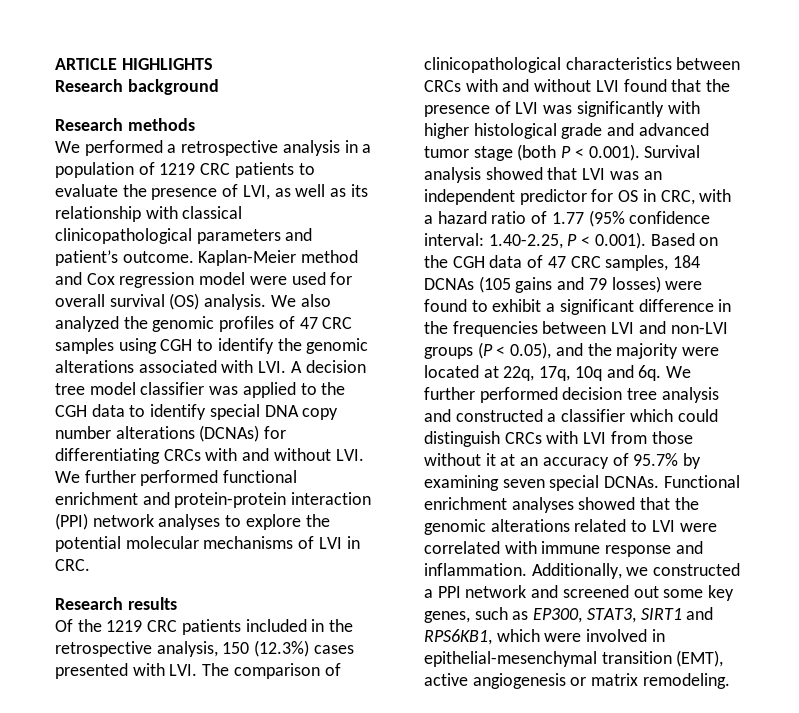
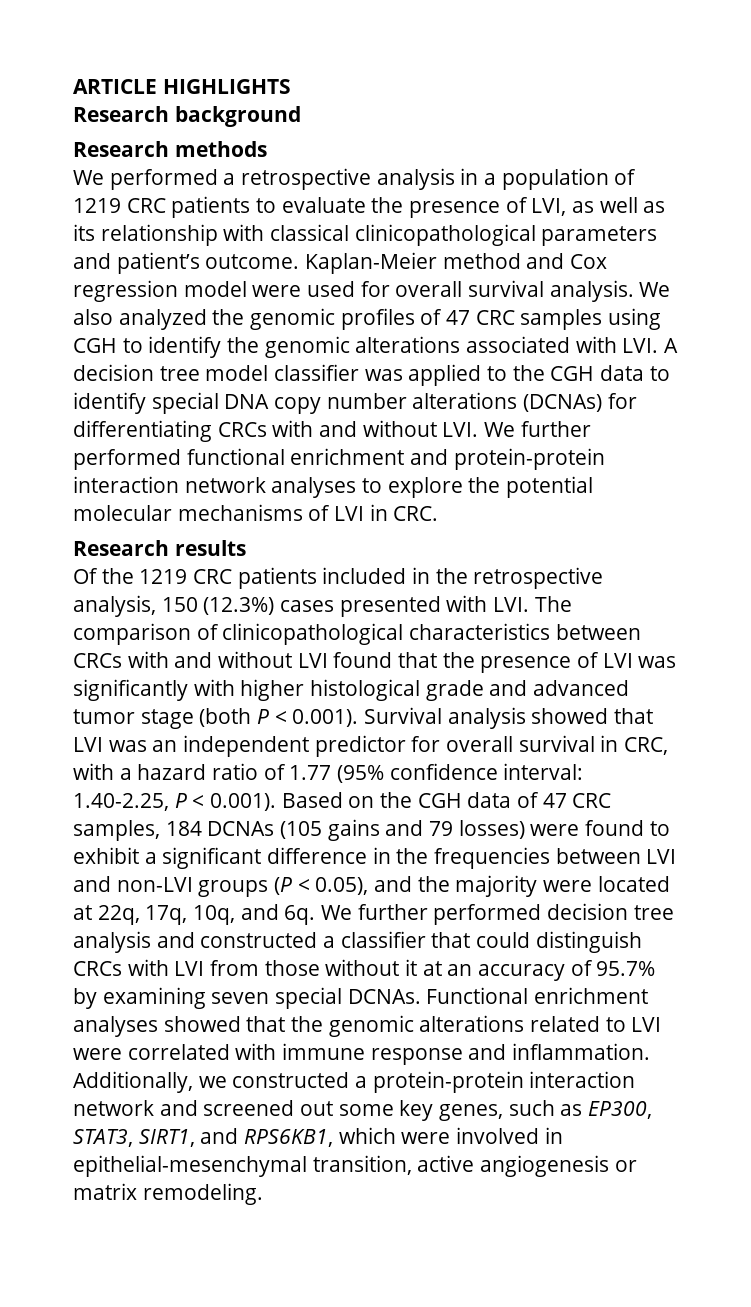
[169,293,200,310] (OS) -> (545, 288) none
[55,513,88,530] (PPI) -> (179, 484) none
[618,190,639,202] OS -> [446,735,595,752] overall survival
[574,366,602,381] 10q -> [193,905,236,925] 10q,
[629,409,673,422] which -> [431,932,471,948] that
[437,586,461,598] PPI -> [372,1071,636,1093] protein-protein interaction
[640,608,682,620] SIRT1 -> [138,1129,195,1147] SIRT1,
[601,650,724,667] transition (EMT), -> [312,1155,412,1175] transition,

